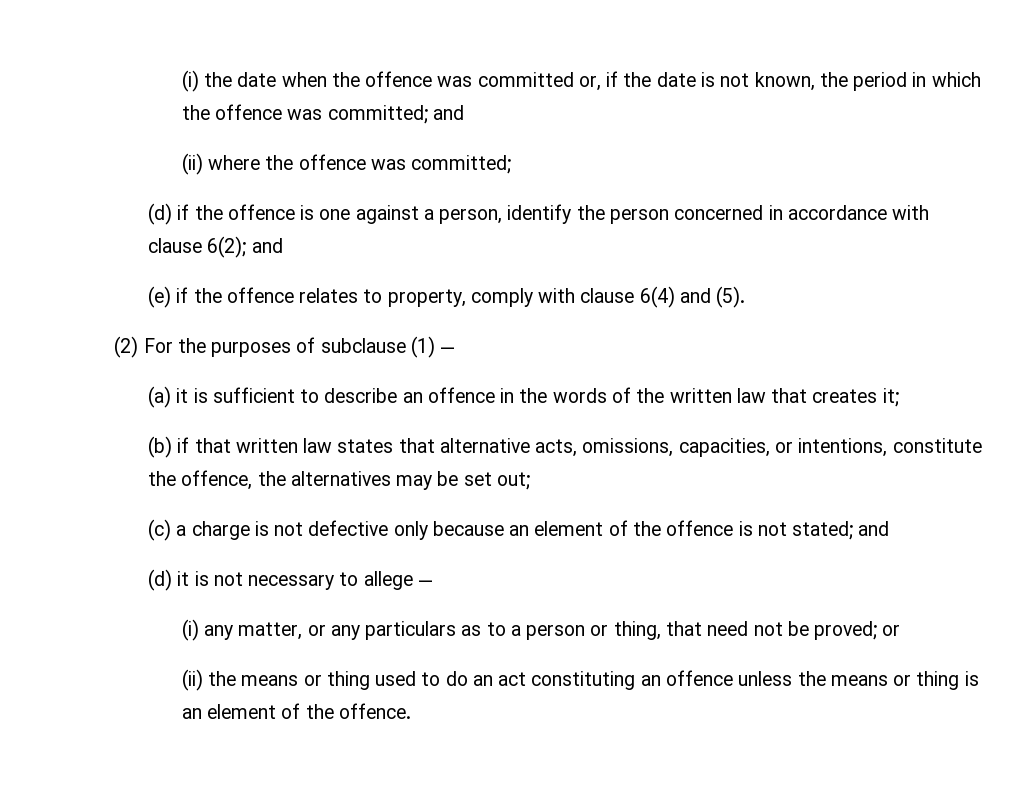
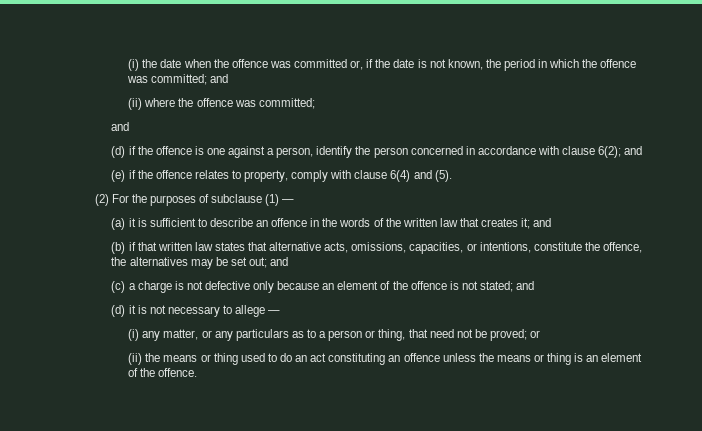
(512, 164) none -> [111,122,130,131] // and
(899, 397) none -> [533,218,552,227] and
(530, 481) none -> [270,257,289,266] and

